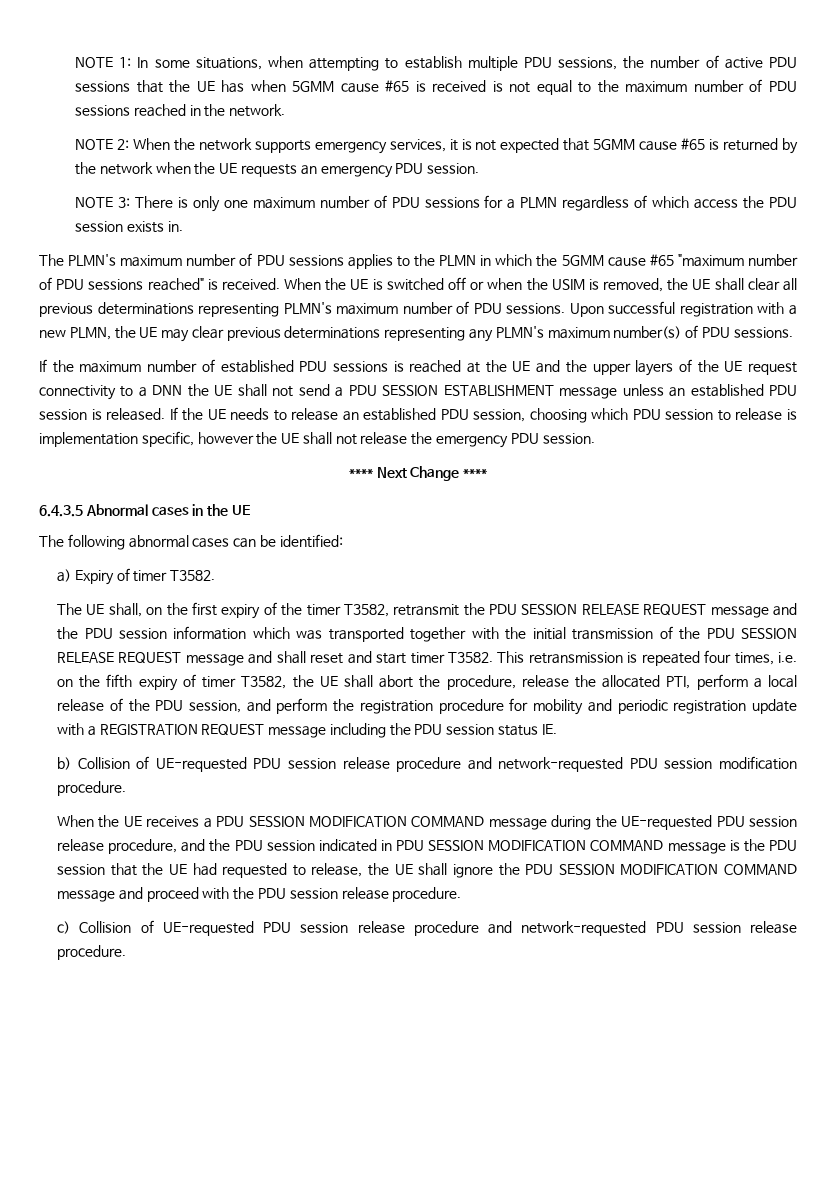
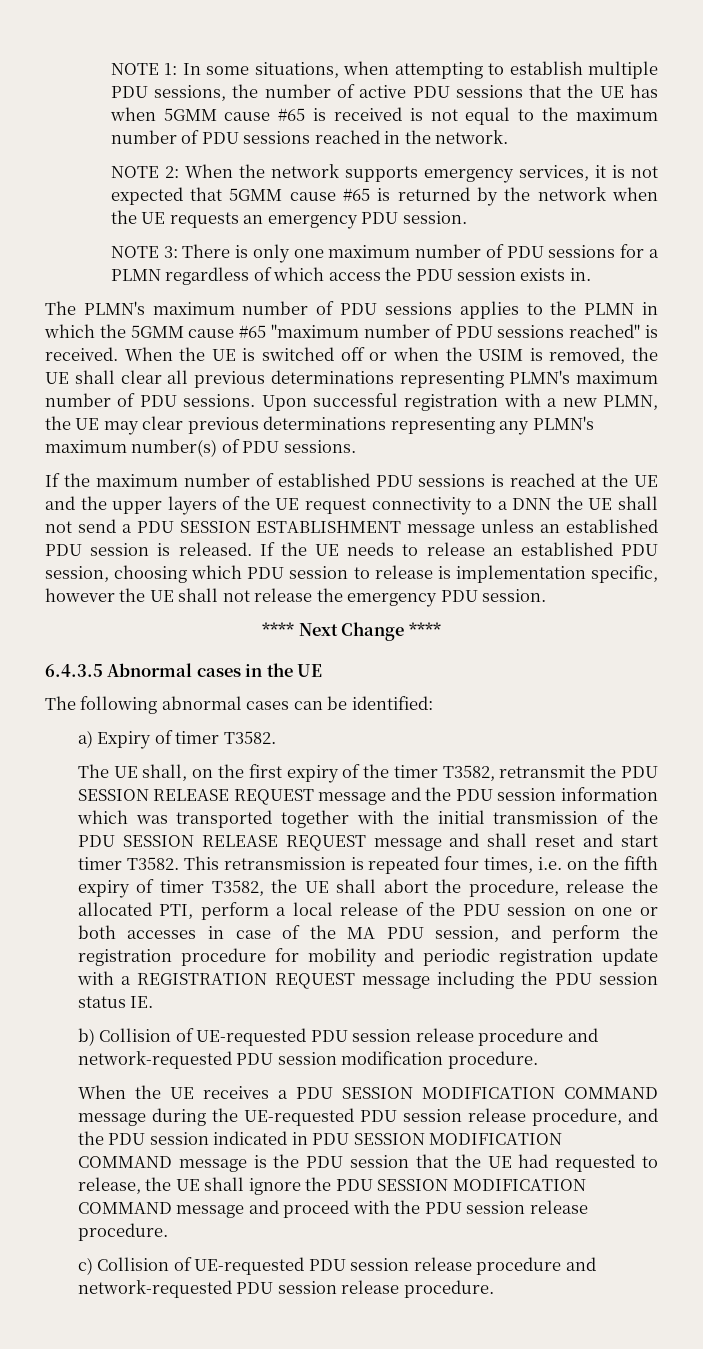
(184, 705) none -> [507,903,658,916] [77,925,424,939] session on one or both accesses in case of the MA PDU

